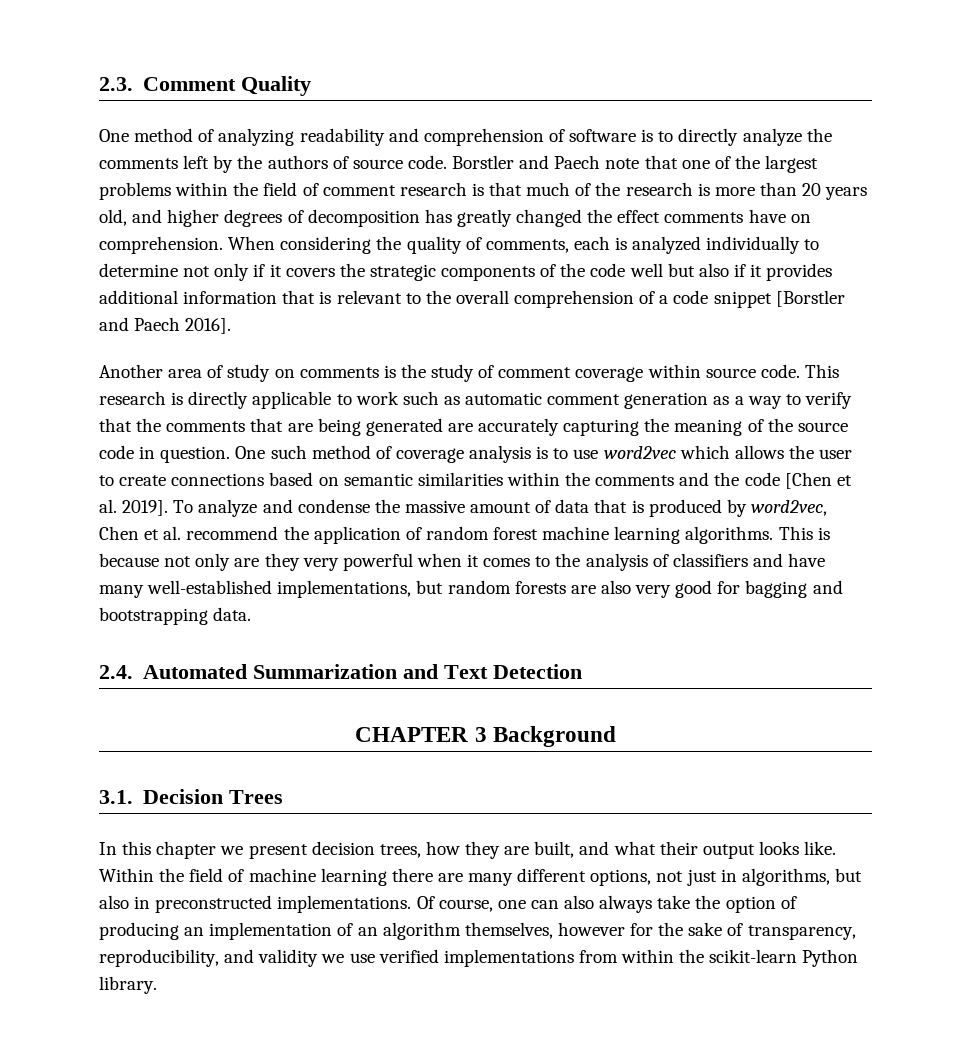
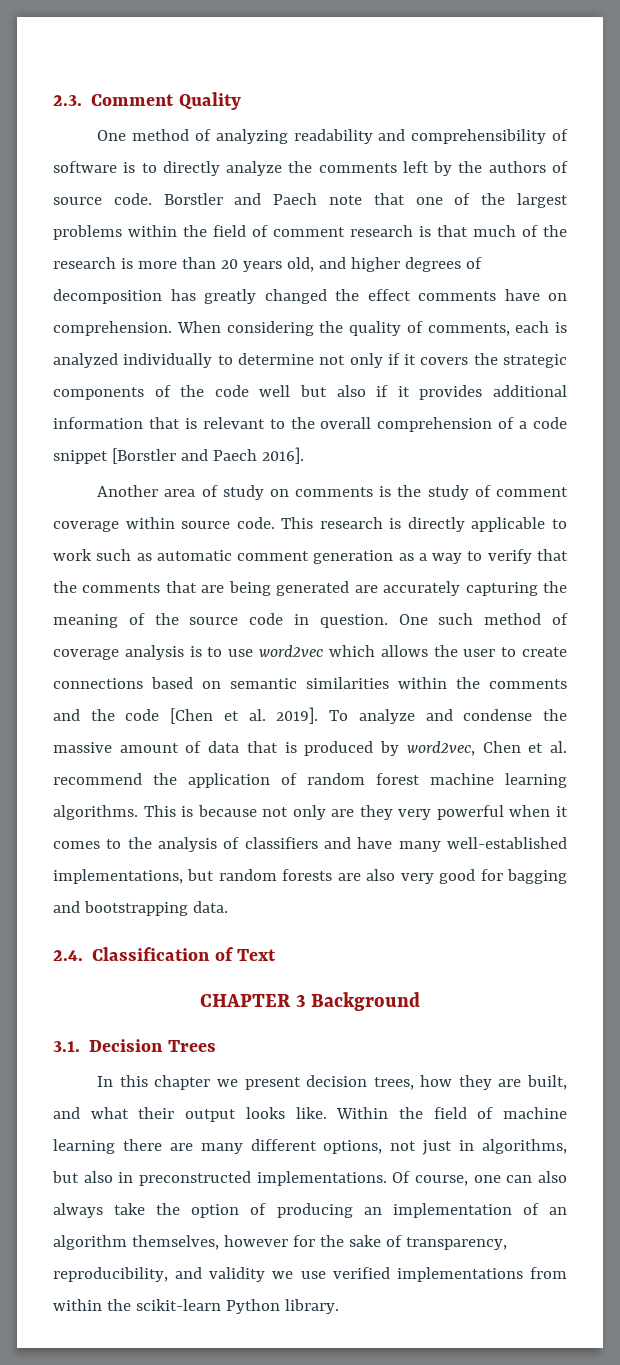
[423,128,544,146] comprehension -> [411,129,547,144] comprehensibility
[142,664,438,679] Automated Summarization and -> [92,947,234,961] Classification of
[492,664,582,679] Detection -> (277, 955) none

